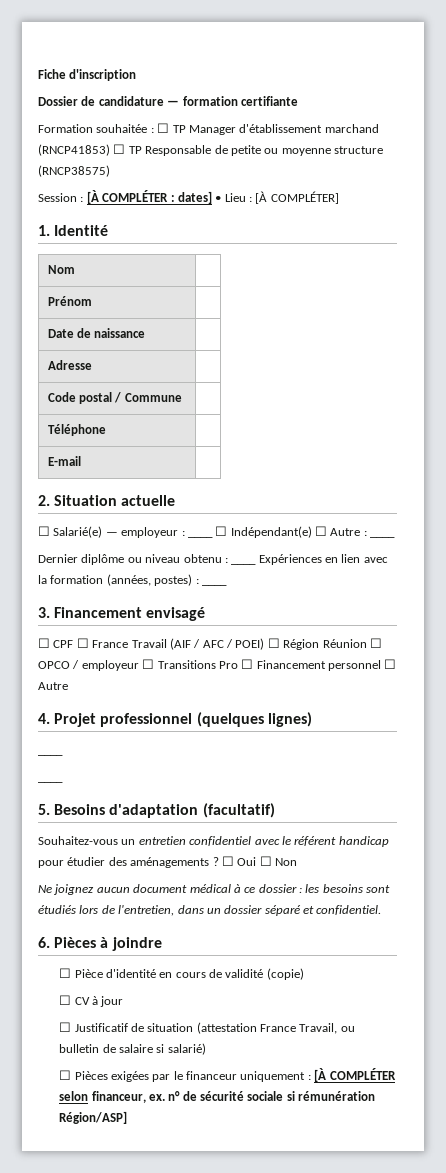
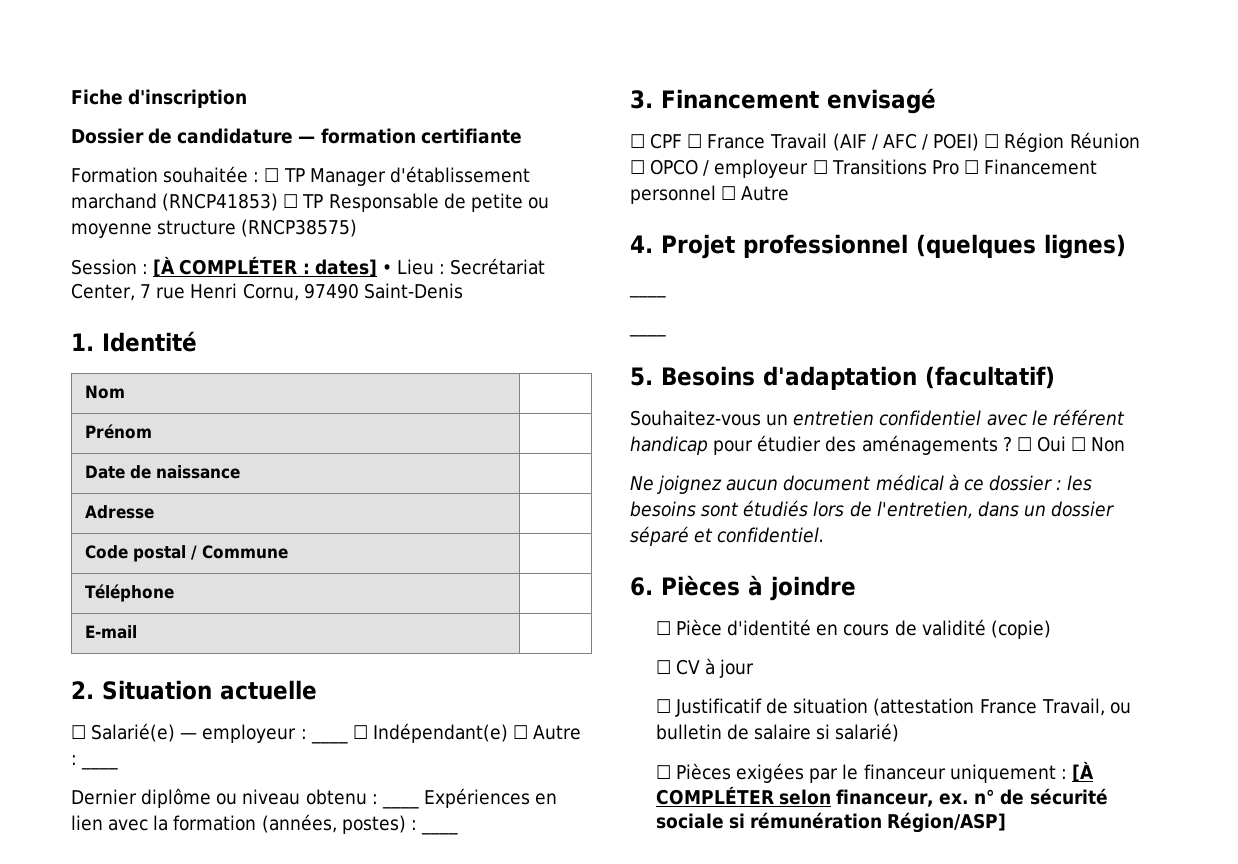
[255,191,339,204] [À COMPLÉTER] -> [450,258,546,275] [71,283,463,301] Secrétariat Center, 7 rue Henri Cornu, 97490 Saint-Denis

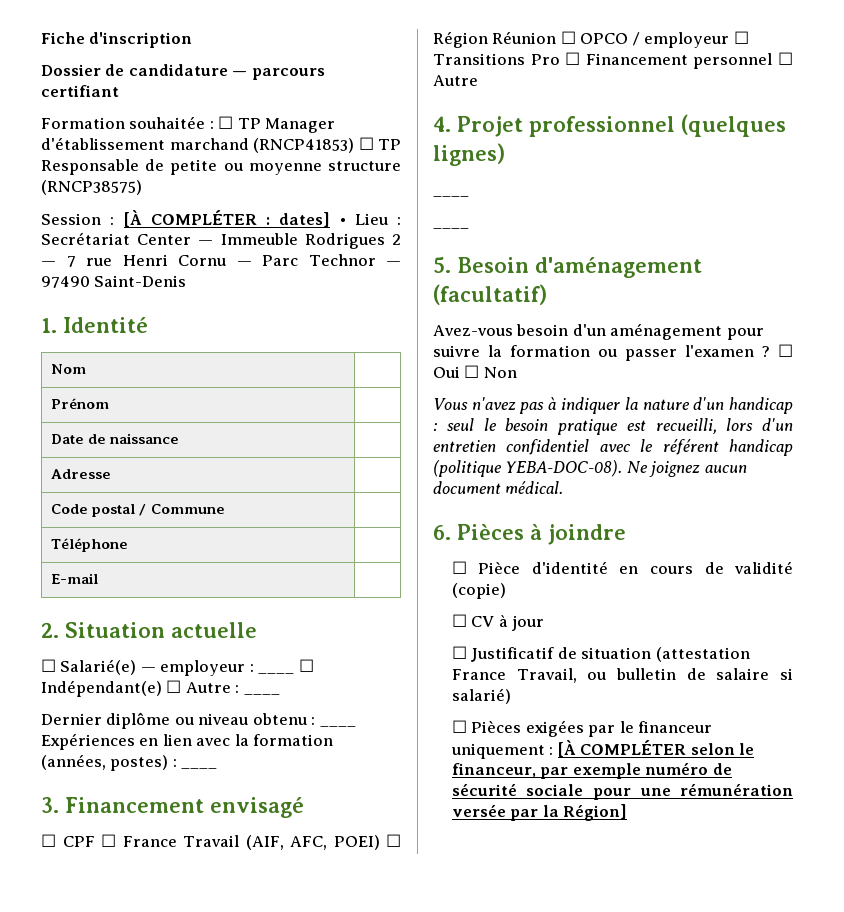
[320,128,522,144] formation certifiante -> [251,68,325,80] [41,85,119,97] parcours certifiant
[71,283,299,301] Center, 7 rue Henri Cornu, -> [137,233,401,249] [41,254,401,267] Center — Immeuble Rodrigues 2 — 7 rue Henri Cornu — Parc Technor —
[832,133,928,151] (AIF / AFC / -> [245,835,327,850] (AIF, AFC,
[661,366,917,390] Besoins d'adaptation -> [457,257,702,278] Besoin d'aménagement
[630,410,789,426] Souhaitez-vous un -> [433,323,764,340] [433,344,793,361] [433,365,517,378] [433,397,793,414] [433,418,793,435] Avez-vous besoin d'un aménagement pour suivre la formation ou passer l'examen ? ☐ Oui ☐ Non // Vous n'avez pas à indiquer la nature d'un handicap : seul le besoin pratique est recueilli, lors d'un
[713,435,1126,455] [630,474,1093,494] [630,500,1115,519] [630,526,825,546] pour étudier des aménagements ? ☐ Oui ☐ Non // Ne joignez aucun document médical à ce dossier : les besoins sont étudiés lors de l'entretien, dans un dossier séparé et confidentiel. -> [433,460,747,477] [433,481,564,494] (politique YEBA-DOC-08). Ne joignez aucun document médical.
[836,788,1108,807] [655,812,1007,833] financeur, ex. n° de sécurité sociale si rémunération Région/ASP] -> [739,743,755,755] [451,762,732,779] [451,783,793,800] [451,804,628,821] le financeur, par exemple numéro de sécurité sociale pour une rémunération versée par la Région]

